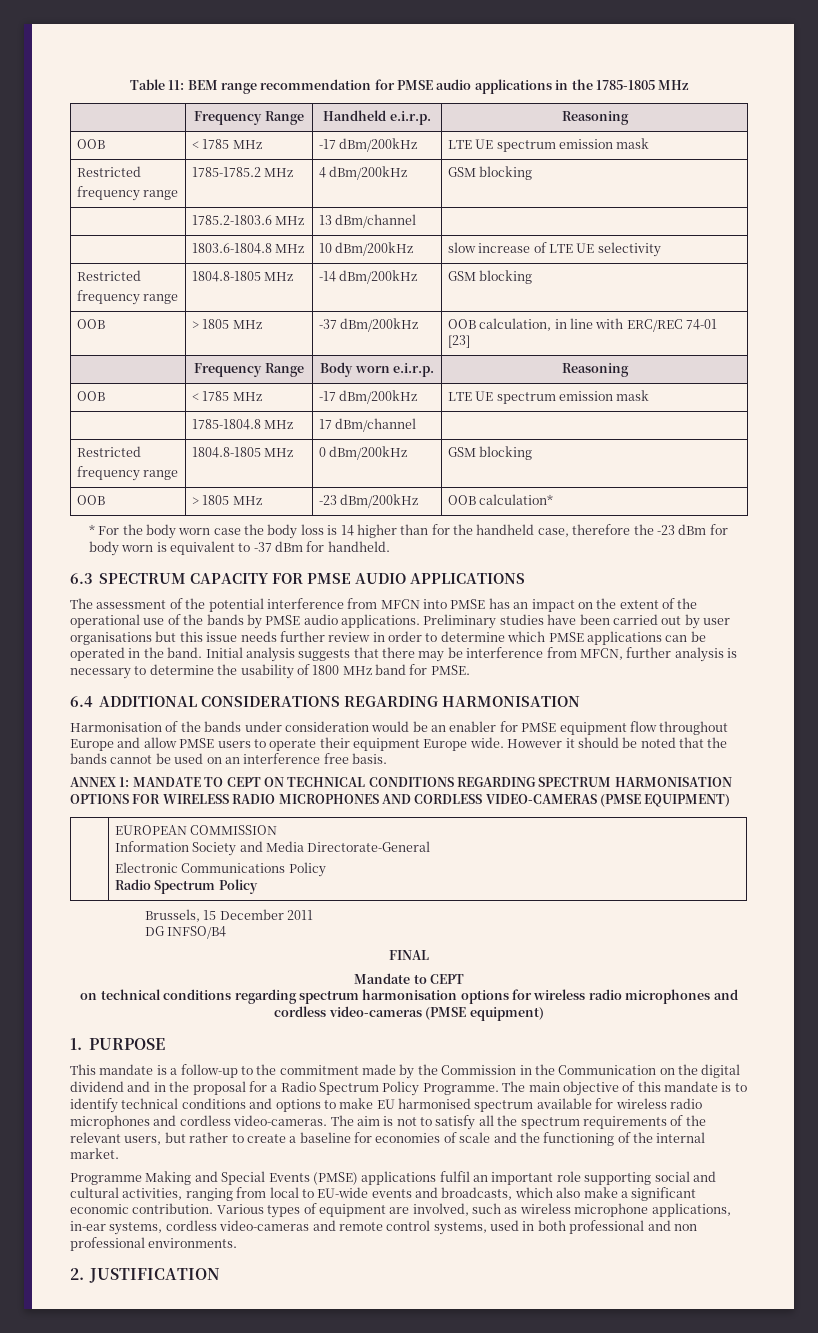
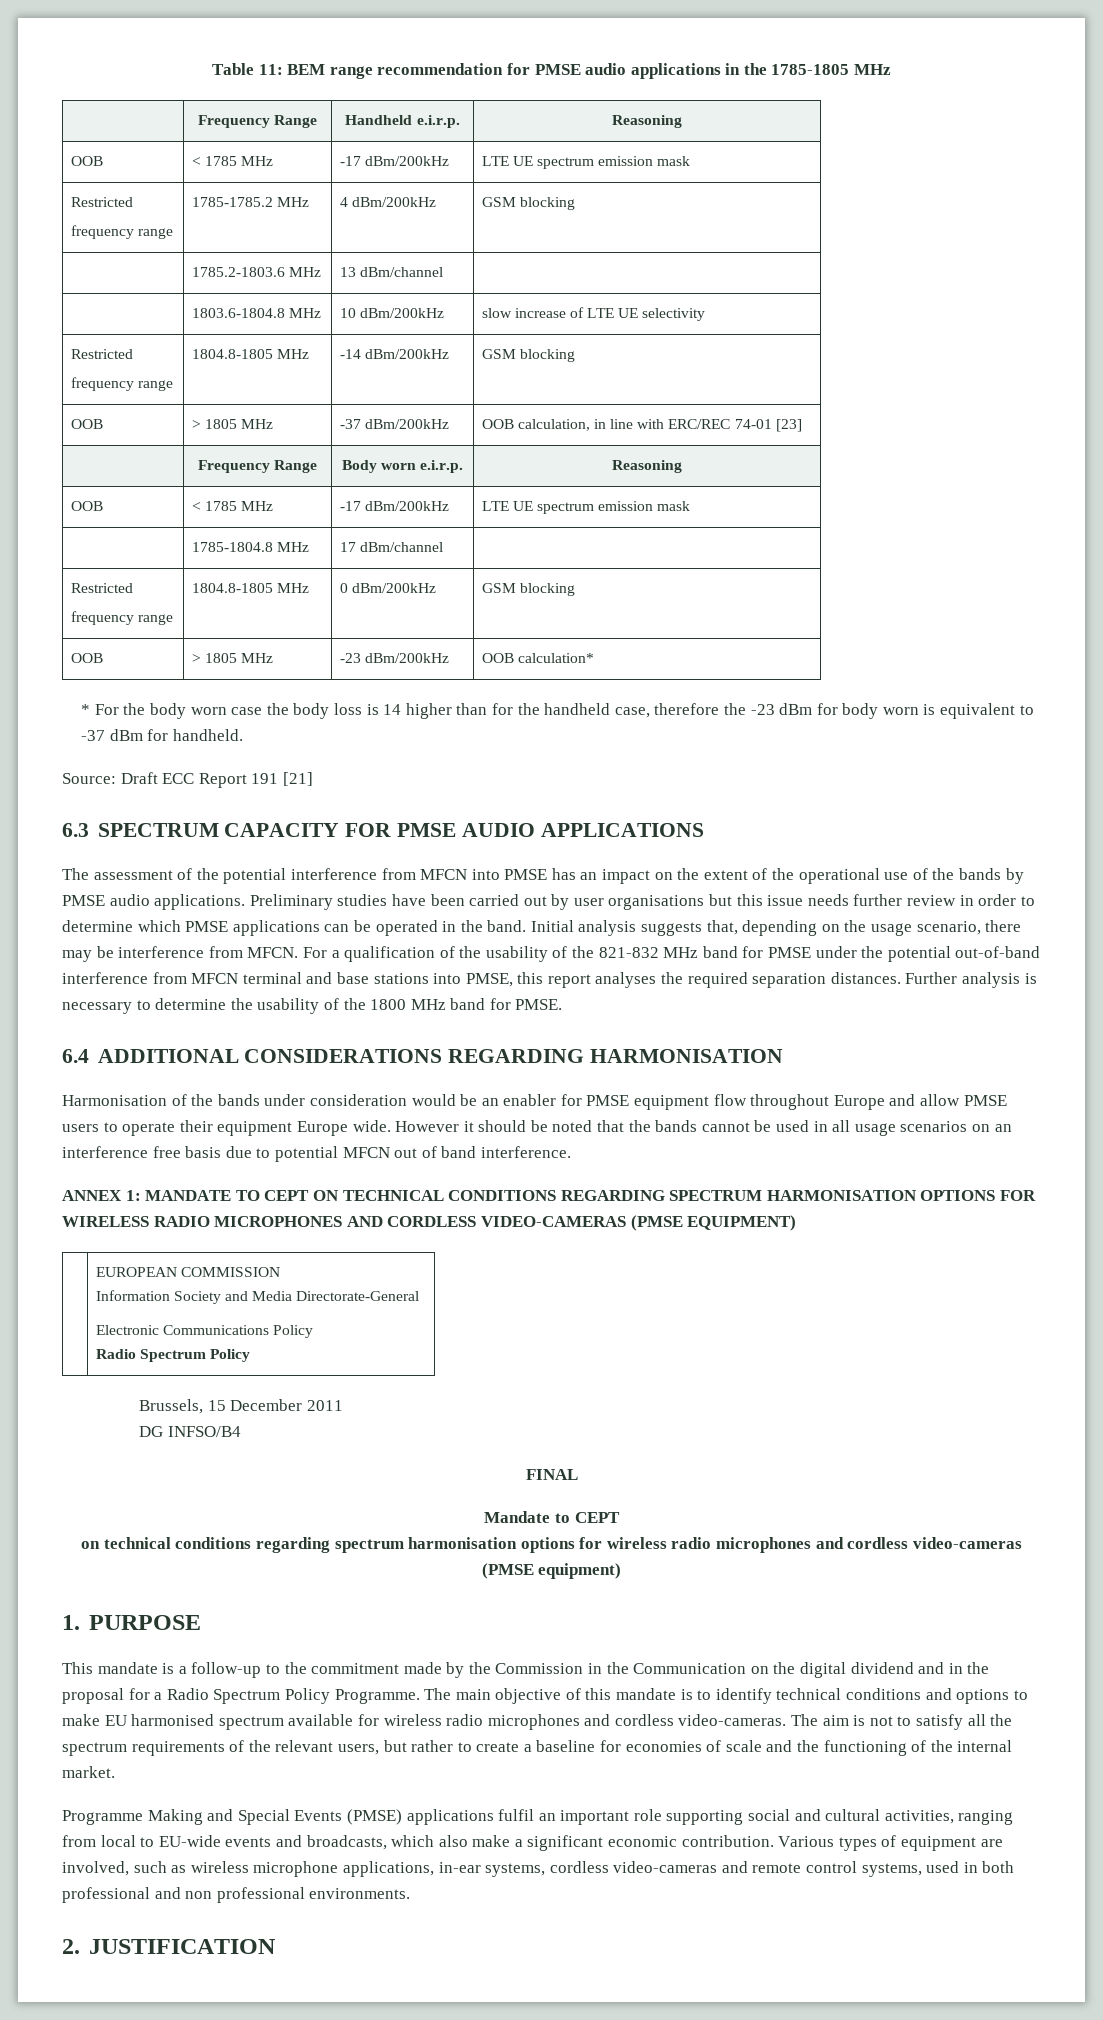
(390, 546) none -> [62,772,313,788] // Source: Draft ECC Report 191 [21]
[353,647,379,658] that -> [706,920,981,936] that, depending on the usage scenario,
[579,647,672,660] MFCN, further -> [247,946,1041,962] [62,972,958,988] MFCN. For a qualification of the usability of the 821-832 MHz band for PMSE under the potential out-of-band interference from MFCN terminal and base stations into PMSE, this report analyses the required separation distances. Further
(310, 669) none -> [343,998,366,1010] the
[206,753,387,764] on an interference free basis. -> [813,1120,1012,1136] [62,1146,571,1162] in all usage scenarios on an interference free basis due to potential MFCN out of band interference.

